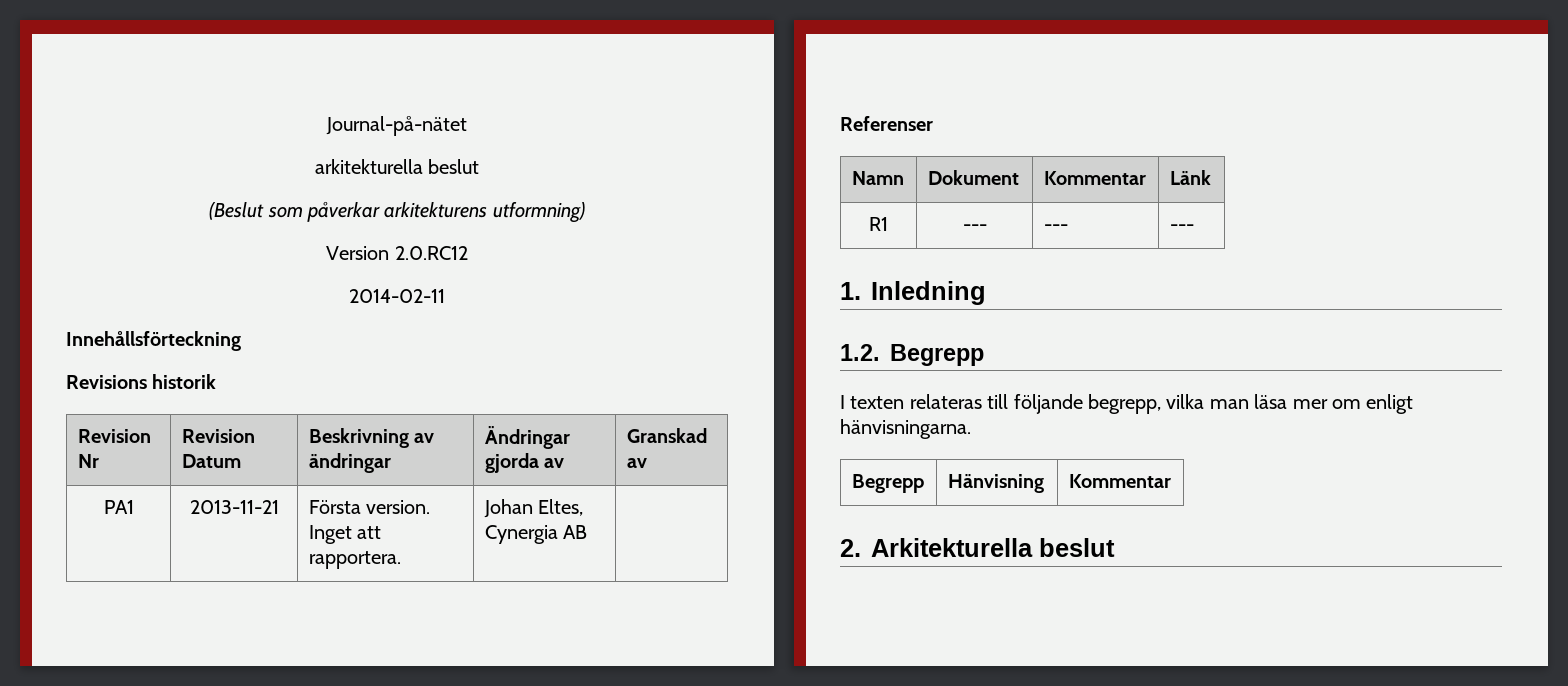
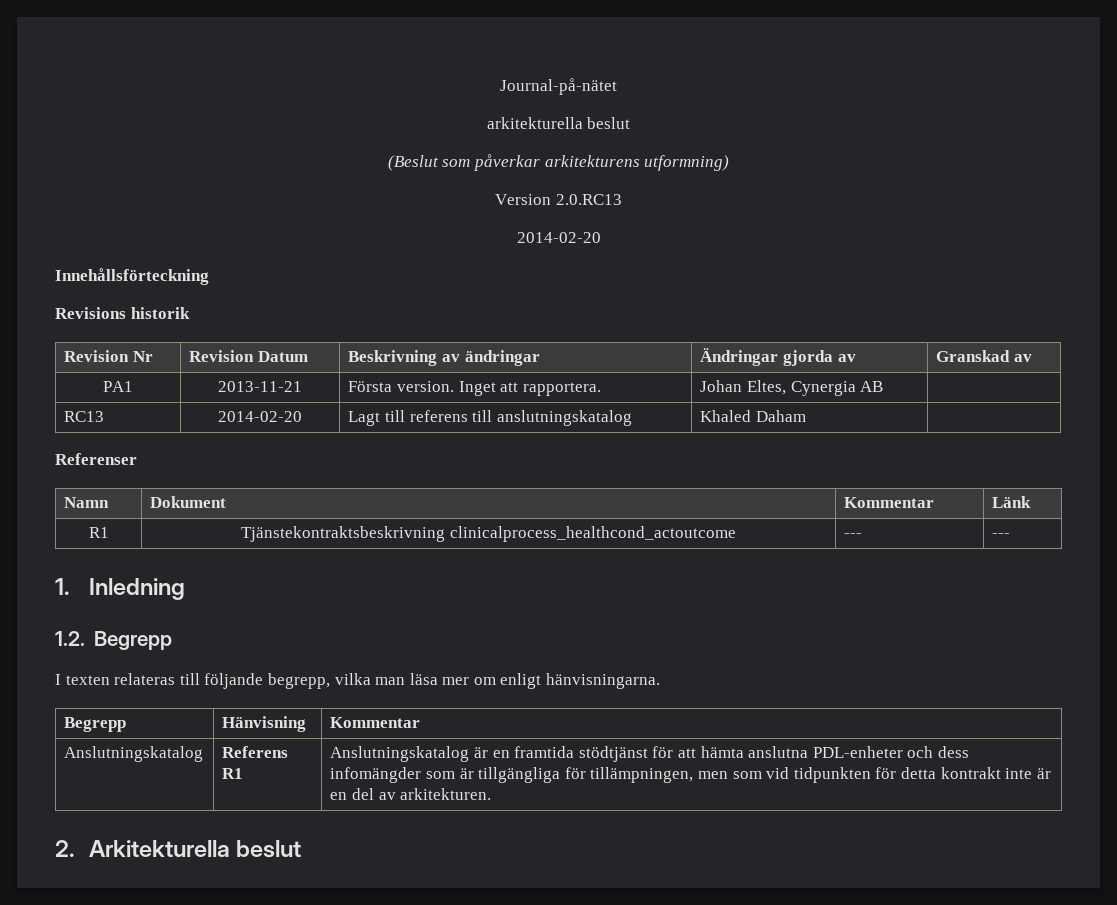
[394,246,468,260] [349,289,445,303] 2.0.RC12 // 2014-02-11 -> [555,194,622,205] [516,232,601,243] 2.0.RC13 // 2014-02-20
(588, 532) none -> [64,411,105,422] [218,411,302,422] [348,410,632,426] [700,410,807,422] // RC13 | 2014-02-20 | Lagt till referens till anslutningskatalog | Khaled Daham |
[962,224,987,231] --- -> [241,526,736,542] Tjänstekontraktsbeskrivning clinicalprocess_healthcond_actoutcome
(1171, 481) none -> [64,746,204,762] [222,746,289,758] [222,768,244,779] [330,746,969,762] [330,767,1051,783] [330,788,492,800] // Anslutningskatalog | Referens R1 | Anslutningskatalog är en framtida stödtjänst för att hämta anslutna PDL-enheter och dess infomängder som är tillgängliga för tillämpningen, men som vid tidpunkten för detta kontrakt inte är en del av arkitekturen.

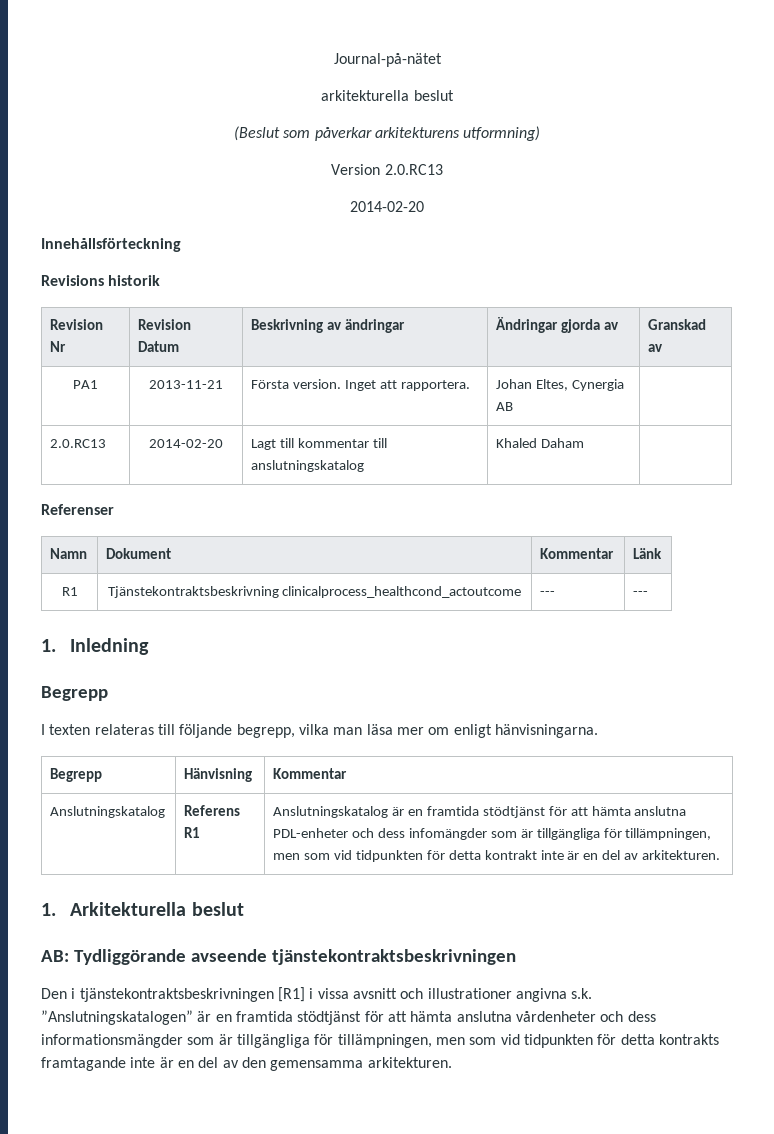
[64,411,105,422] RC13 -> [50,439,107,448] 2.0.RC13
[409,410,468,422] referens -> [297,438,369,448] kommentar
[55,631,85,646] 1.2. -> (150, 646) none
[55,840,75,857] 2. -> [41,903,56,916] 1.
(302, 849) none -> [41,949,516,965] [41,987,593,1002] [41,1010,656,1025] [41,1034,719,1048] [41,1057,452,1071] // AB: Tydliggörande avseende tjänstekontraktsbeskrivningen // Den i tjänstekontraktsbeskrivningen [R1] i vissa avsnitt och illustrationer angivna s.k. ”Anslutningskatalogen” är en framtida stödtjänst för att hämta anslutna vårdenheter och dess informationsmängder som är tillgängliga för tillämpningen, men som vid tidpunkten för detta kontrakts framtagande inte är en del av den gemensamma arkitekturen.

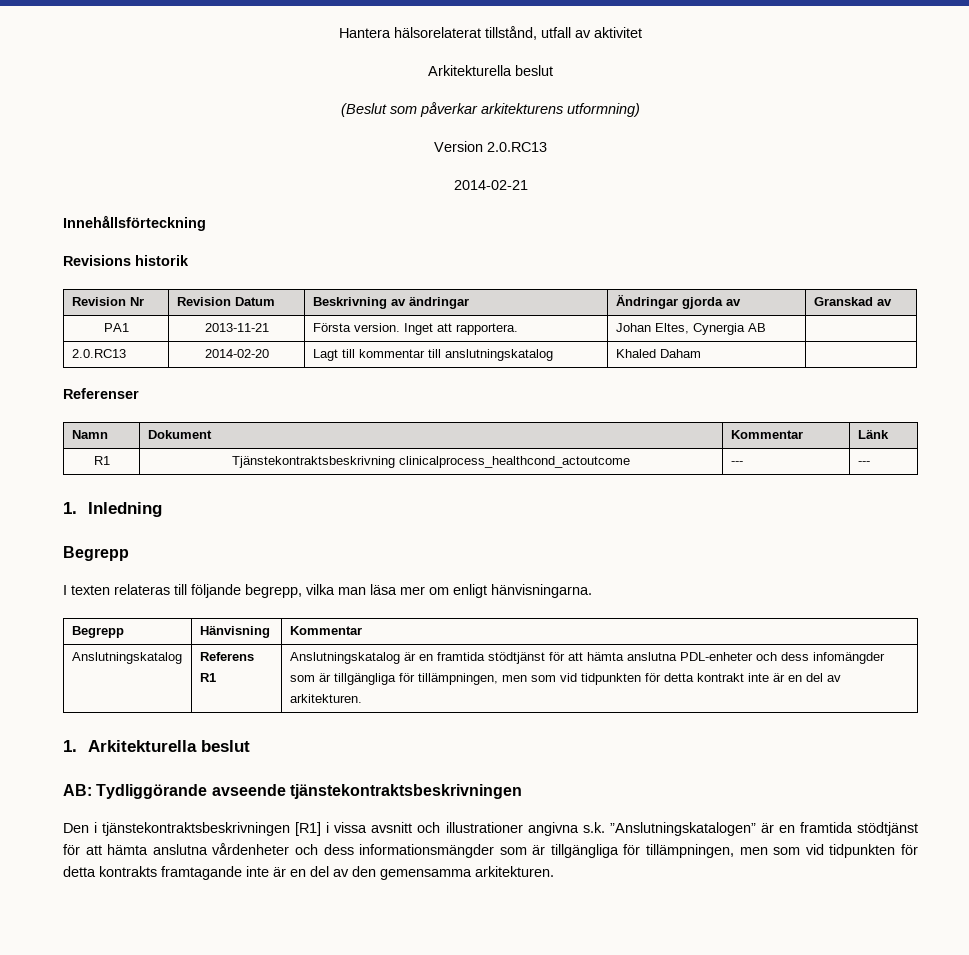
[333,53,442,67] [321,90,410,101] Journal-på-nätet // arkitekturella -> [339,26,642,40] [428,65,512,76] Hantera hälsorelaterat tillstånd, utfall av aktivitet // Arkitekturella
[350,201,424,212] 2014-02-20 -> [453,180,528,190] 2014-02-21

